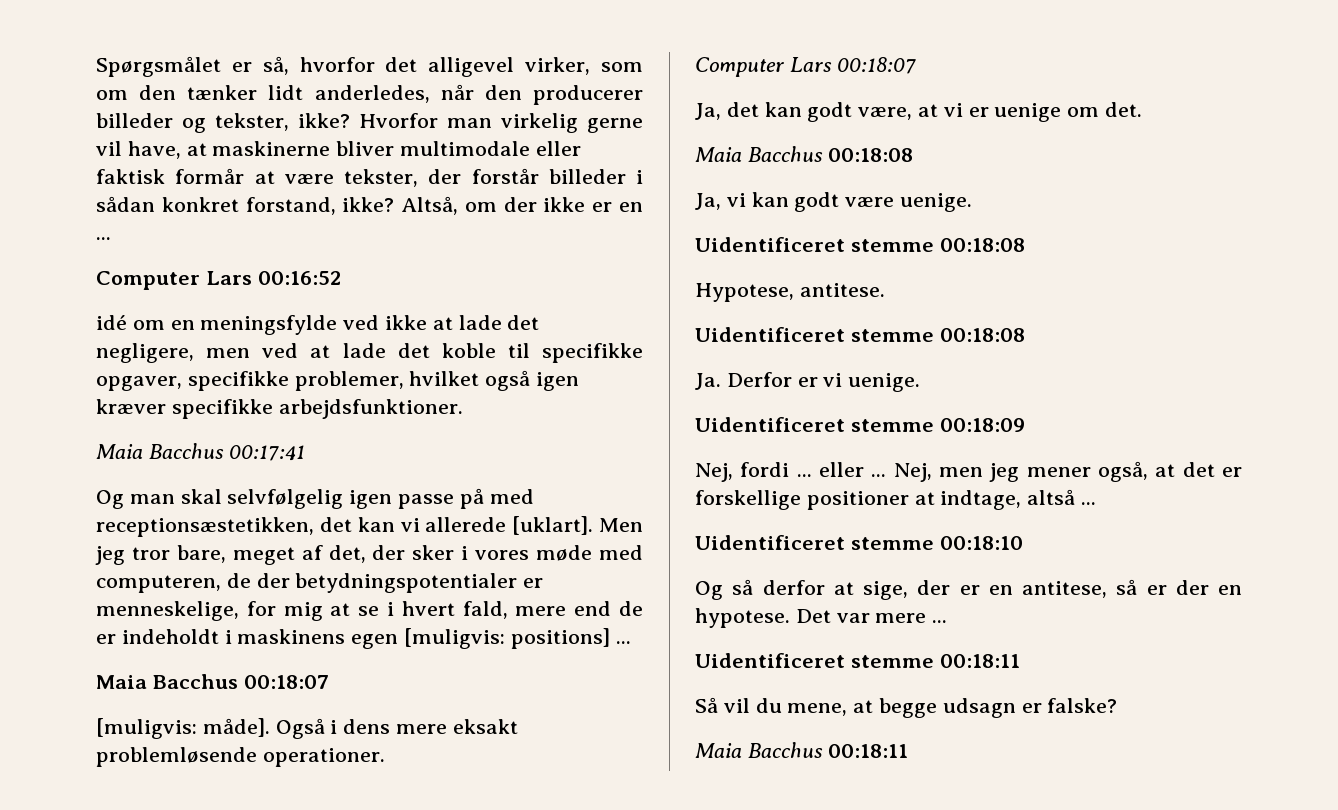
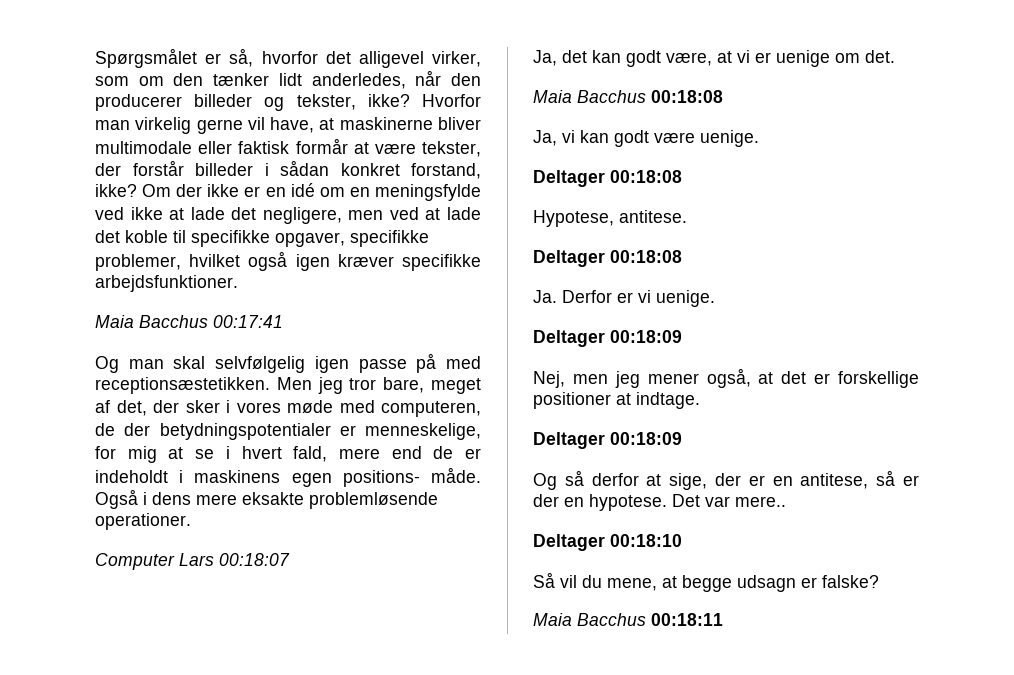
[401,196,497,215] Altså, om -> [142,184,172,197] Om
[96,237,111,240] [96,271,341,290] ... // Computer Lars 00:16:52 // -> (286, 192) none
[96,516,594,537] receptionsæstetikken, det kan vi allerede [uklart]. -> [95,377,270,394] receptionsæstetikken.
[404,628,631,649] [96,674,329,689] [96,718,270,739] [muligvis: positions] ... // Maia Bacchus 00:18:07 // [muligvis: måde]. -> [342,467,481,487] positions- måde.
[452,719,518,734] eksakt -> [242,492,304,505] eksakte
[695,237,934,252] Uidentificeret stemme -> [533,170,605,187] Deltager
[695,327,934,342] Uidentificeret stemme -> [533,250,605,267] Deltager
[695,417,934,432] Uidentificeret stemme -> [533,330,605,347] Deltager
[740,462,932,482] fordi ... eller ... Nej, -> (565, 379) none
[940,489,1097,510] [695,535,1023,550] indtage, altså ... // Uidentificeret stemme 00:18:10 -> [636,392,700,409] [533,432,682,449] indtage. // Deltager 00:18:09
[875,613,948,623] [695,653,1020,668] mere ... // Uidentificeret stemme 00:18:11 -> [735,496,786,507] [533,534,682,551] mere.. // Deltager 00:18:10

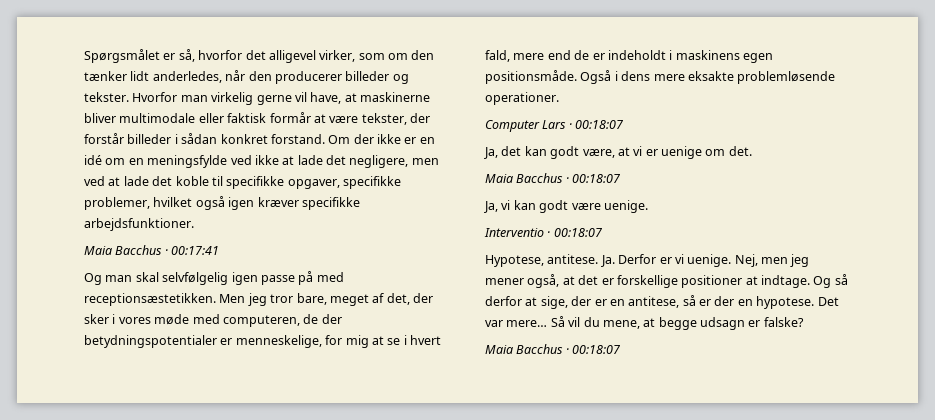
[296,94,410,110] tekster, ikke? -> [84,92,129,102] tekster.
[411,163,481,179] [95,184,137,197] forstand, ikke? -> [270,134,325,144] forstand.
(208, 321) none -> [164,249,168,255] ·
[342,467,481,487] positions- måde. -> [485,70,577,84] positionsmåde.
(214, 559) none -> [568,123,572,129] ·
[651,90,723,103] 00:18:08 -> [565,174,622,183] · 00:18:07
[533,170,682,187] Deltager 00:18:08 -> [484,228,603,237] Interventio · 00:18:07
[533,250,682,267] // Deltager 00:18:08 // -> (599, 259) none
[533,330,682,347] // Deltager 00:18:09 // -> (732, 260) none
[533,432,682,449] // Deltager 00:18:09 // -> (810, 281) none
[735,496,786,507] [533,534,682,551] mere.. // Deltager 00:18:10 // -> [506,320,548,327] mere…
[651,613,723,626] 00:18:11 -> [565,345,622,354] · 00:18:07

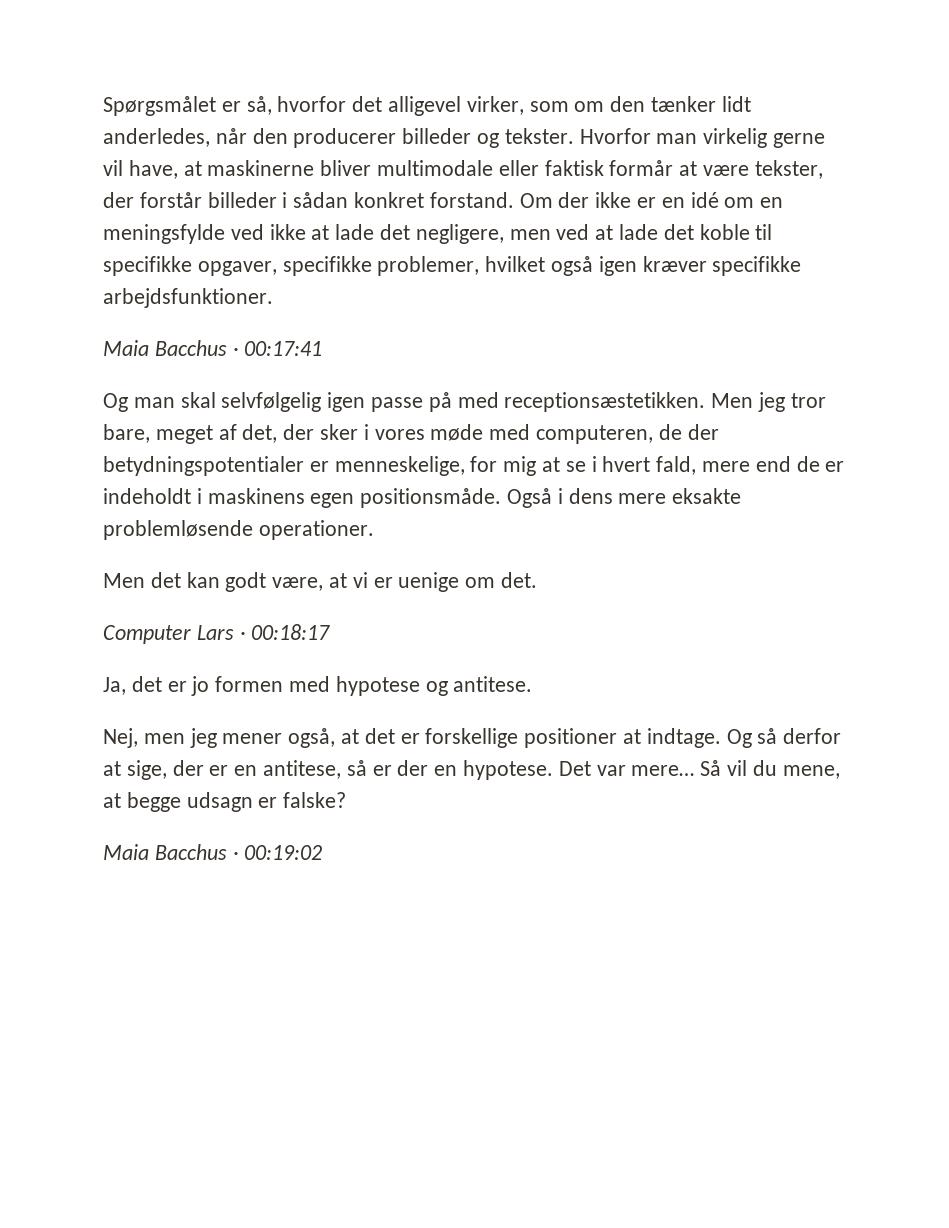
[485,120,625,132] [484,147,498,159] Computer Lars · 00:18:07 // Ja, -> [103,573,145,588] Men
[485,173,622,183] [484,200,648,213] [484,228,603,237] [485,254,732,267] Maia Bacchus · 00:18:07 // Ja, vi kan godt være uenige. // Interventio · 00:18:07 // Hypotese, antitese. Ja. Derfor er vi uenige. -> [103,624,331,644] [103,676,533,696] Computer Lars · 00:18:17 // Ja, det er jo formen med hypotese og antitese. //
[572,345,622,354] 00:18:07 -> [244,845,323,860] 00:19:02

